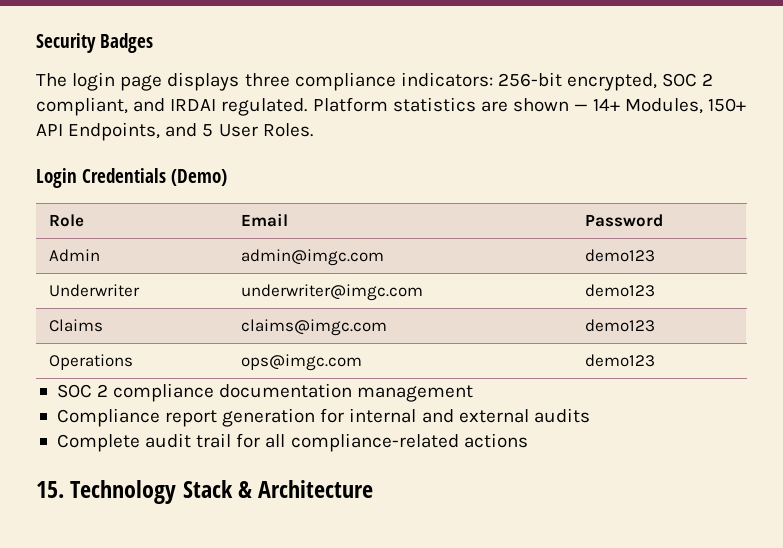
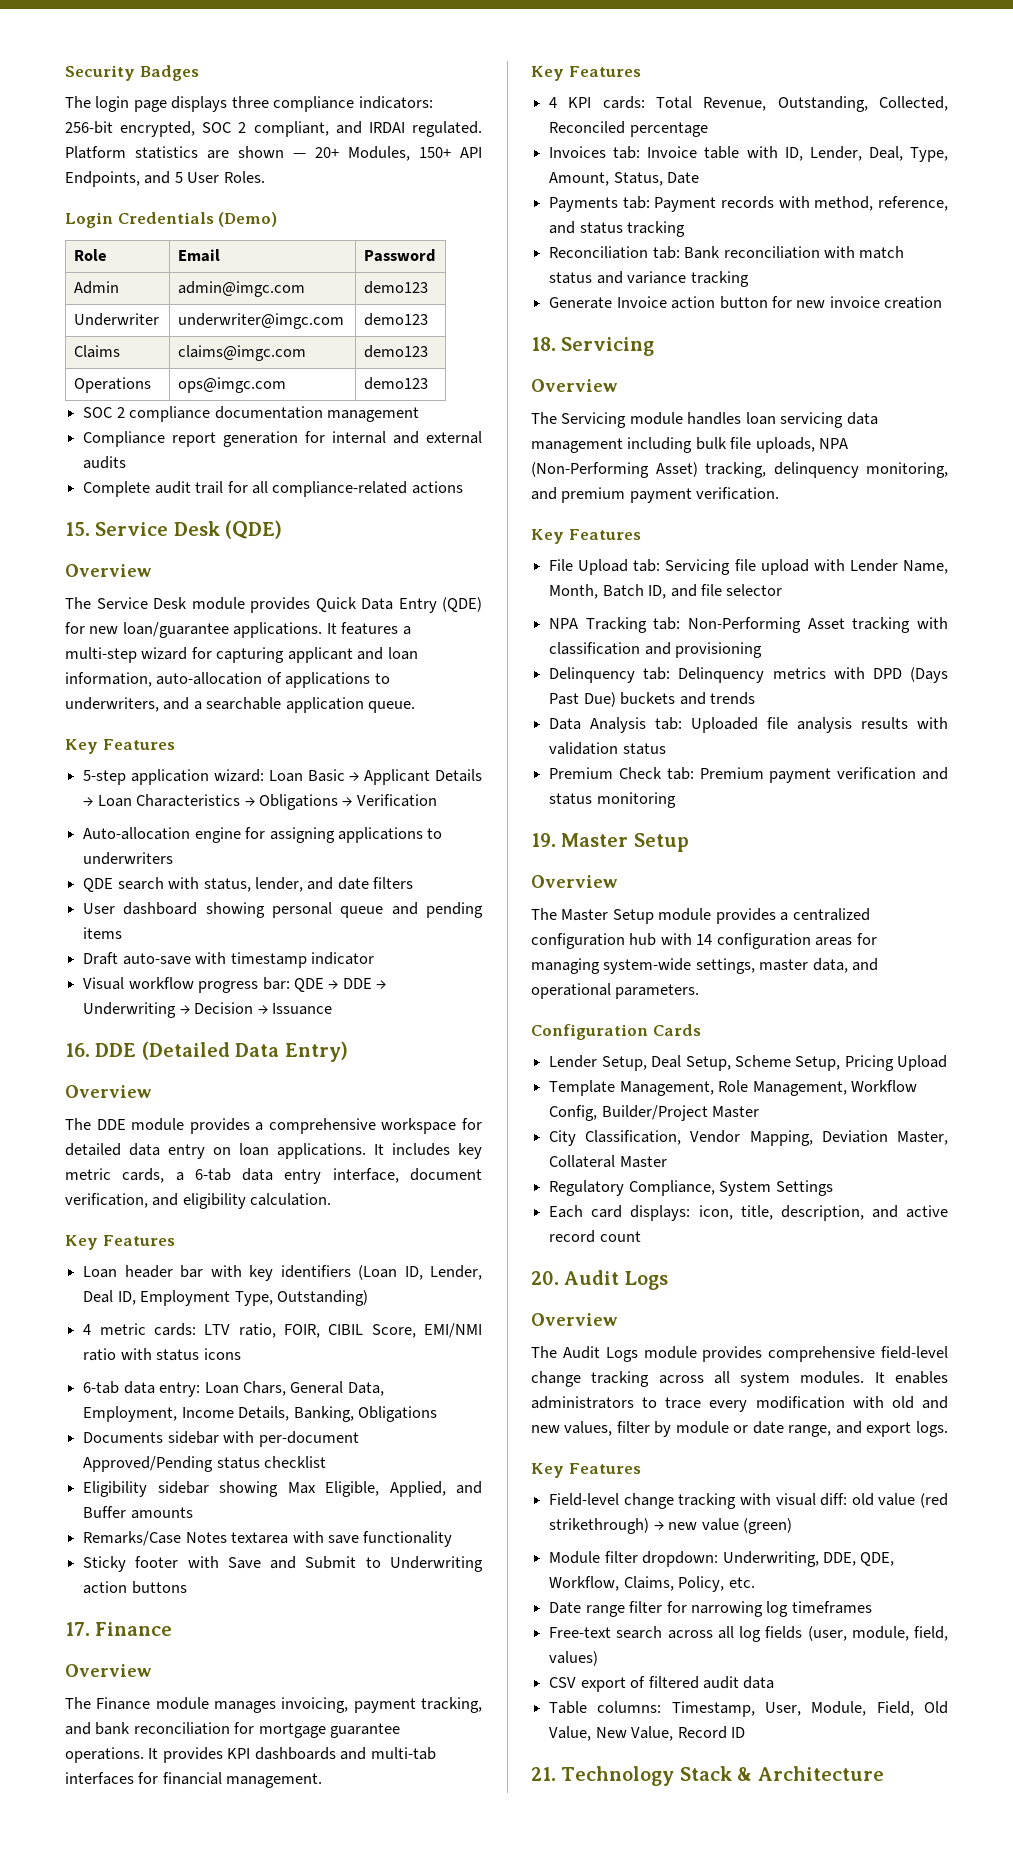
[593,98,621,111] 14+ -> [315,147,339,158] 20+
(64, 489) none -> [95,520,283,539] [65,564,152,577] [65,597,482,613] [65,622,411,638] [65,647,418,663] [65,672,390,688] [65,697,416,713] [65,739,175,754] [83,769,482,785] [83,794,437,810] [83,827,443,843] [83,852,174,865] [83,877,414,892] [83,902,484,918] [83,927,123,939] [83,952,374,968] [83,977,387,993] [83,1002,332,1018] [65,1041,348,1062] [65,1085,152,1098] [65,1118,482,1134] [65,1143,482,1159] [65,1168,482,1184] [65,1193,332,1209] [65,1235,175,1250] [83,1265,483,1281] [83,1290,368,1306] [83,1323,483,1338] [83,1348,241,1361] [83,1381,384,1397] [83,1406,437,1422] [83,1431,359,1447] [83,1456,327,1472] [83,1481,483,1497] [83,1506,193,1519] [83,1531,453,1547] [83,1556,483,1572] [83,1581,187,1594] [65,1622,173,1636] [65,1664,152,1677] [65,1697,482,1713] [65,1722,401,1738] [65,1747,436,1763] [65,1772,323,1788] [531,66,641,81] [549,96,948,112] [549,121,708,137] [549,146,948,162] [549,172,700,186] [549,196,948,212] [549,221,686,237] [549,246,905,259] [549,271,749,287] [549,296,943,309] [531,337,655,356] [531,379,618,392] [531,412,878,428] [531,437,849,453] [531,462,948,478] [531,487,780,503] [531,529,641,544] [549,559,948,575] [549,584,783,599] [549,617,948,633] [549,642,763,658] [549,667,948,683] [549,692,755,707] [549,717,948,733] [549,742,666,755] [549,767,948,783] [549,792,676,808] [531,833,689,852] [531,875,618,888] [531,908,870,924] [531,933,877,949] [531,958,879,974] [531,983,700,999] [531,1024,701,1040] [549,1055,948,1071] [549,1080,917,1096] [549,1105,760,1121] [549,1130,949,1146] [549,1155,667,1168] [549,1180,833,1196] [549,1205,948,1221] [549,1230,641,1243] [531,1270,668,1290] [531,1313,618,1326] [531,1346,948,1362] [531,1371,948,1387] [531,1396,948,1412] [531,1421,948,1437] [531,1463,641,1478] [549,1493,948,1509] [549,1518,792,1534] [549,1551,895,1567] [549,1576,755,1592] [549,1601,872,1617] [549,1626,948,1642] [549,1651,599,1666] [549,1676,775,1692] [549,1701,948,1717] [549,1726,745,1741] [531,1767,556,1781] Service Desk (QDE) // Overview // The Service Desk module provides Quick Data Entry (QDE) for new loan/guarantee applications. It features a multi-step wizard for capturing applicant and loan information, auto-allocation of applications to underwriters, and a searchable application queue. // Key Features // 5-step application wizard: Loan Basic → Applicant Details → Loan Characteristics → Obligations → Verification // Auto-allocation engine for assigning applications to underwriters // QDE search with status, lender, and date filters // User dashboard showing personal queue and pending items // Draft auto-save with timestamp indicator // Visual workflow progress bar: QDE → DDE → Underwriting → Decision → Issuance // 16. DDE (Detailed Data Entry) // Overview // The DDE module provides a comprehensive workspace for detailed data entry on loan applications. It includes key metric cards, a 6-tab data entry interface, document verification, and eligibility calculation. // Key Features // Loan header bar with key identifiers (Loan ID, Lender, Deal ID, Employment Type, Outstanding) // 4 metric cards: LTV ratio, FOIR, CIBIL Score, EMI/NMI ratio with status icons // 6-tab data entry: Loan Chars, General Data, Employment, Income Details, Banking, Obligations // Documents sidebar with per-document Approved/Pending status checklist // Eligibility sidebar showing Max Eligible, Applied, and Buffer amounts // Remarks/Case Notes textarea with save functionality // Sticky footer with Save and Submit to Underwriting action buttons // 17. Finance // Overview // The Finance module manages invoicing, payment tracking, and bank reconciliation for mortgage guarantee operations. It provides KPI dashboards and multi-tab interfaces for financial management. // Key Features // 4 KPI cards: Total Revenue, Outstanding, Collected, Reconciled percentage // Invoices tab: Invoice table with ID, Lender, Deal, Type, Amount, Status, Date // Payments tab: Payment records with method, reference, and status tracking // Reconciliation tab: Bank reconciliation with match status and variance tracking // Generate Invoice action button for new invoice creation // 18. Servicing // Overview // The Servicing module handles loan servicing data management including bulk file uploads, NPA (Non-Performing Asset) tracking, delinquency monitoring, and premium payment verification. // Key Features // File Upload tab: Servicing file upload with Lender Name, Month, Batch ID, and file selector // NPA Tracking tab: Non-Performing Asset tracking with classification and provisioning // Delinquency tab: Delinquency metrics with DPD (Days Past Due) buckets and trends // Data Analysis tab: Uploaded file analysis results with validation status // Premium Check tab: Premium payment verification and status monitoring // 19. Master Setup // Overview // The Master Setup module provides a centralized configuration hub with 14 configuration areas for managing system-wide settings, master data, and operational parameters. // Configuration Cards // Lender Setup, Deal Setup, Scheme Setup, Pricing Upload // Template Management, Role Management, Workflow Config, Builder/Project Master // City Classification, Vendor Mapping, Deviation Master, Collateral Master // Regulatory Compliance, System Settings // Each card displays: icon, title, description, and active record count // 20. Audit Logs // Overview // The Audit Logs module provides comprehensive field-level change tracking across all system modules. It enables administrators to trace every modification with old and new values, filter by module or date range, and export logs. // Key Features // Field-level change tracking with visual diff: old value (red strikethrough) → new value (green) // Module filter dropdown: Underwriting, DDE, QDE, Workflow, Claims, Policy, etc. // Date range filter for narrowing log timeframes // Free-text search across all log fields (user, module, field, values) // CSV export of filtered audit data // Table columns: Timestamp, User, Module, Field, Old Value, New Value, Record ID // 21.

